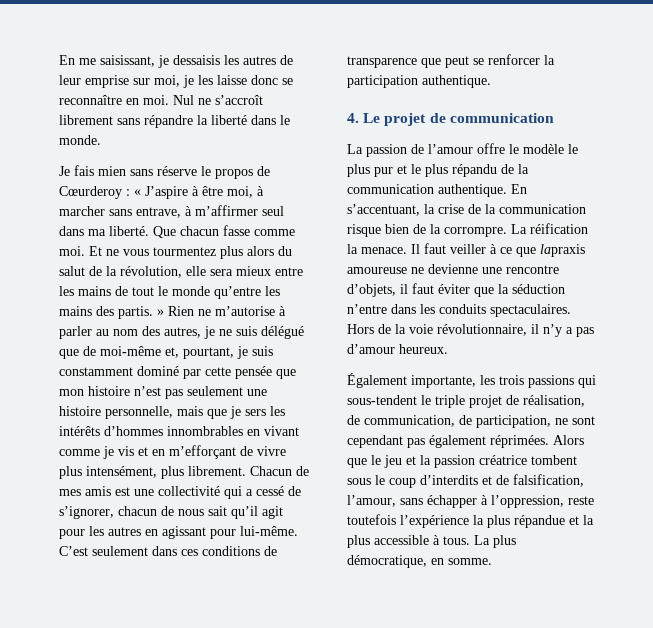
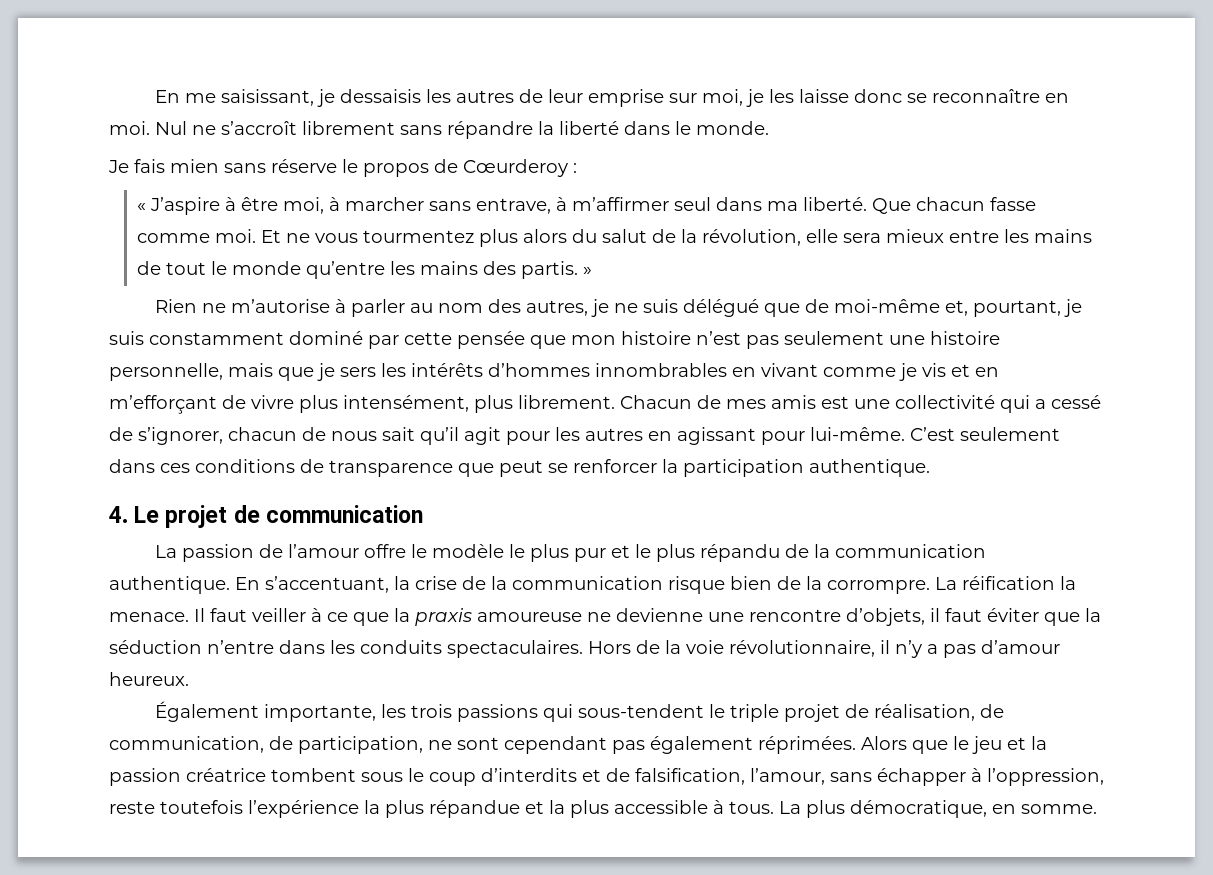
(130, 192) none -> (577, 168) //
(164, 312) none -> (593, 271) //
[540,244,585,257] lapraxis -> [394,608,472,626] la praxis

